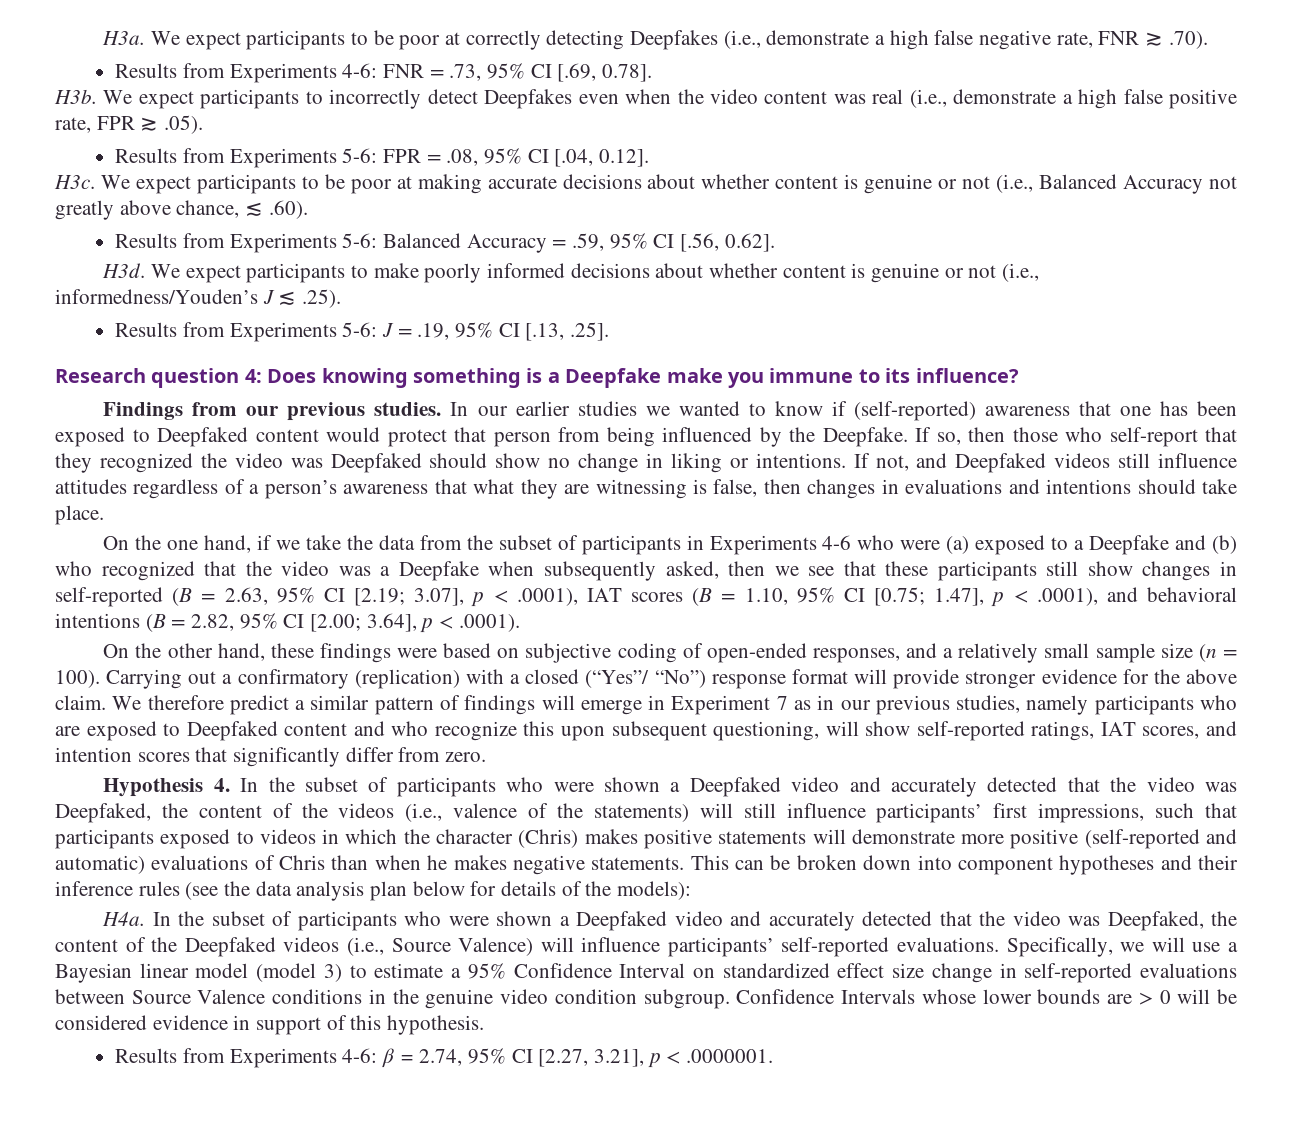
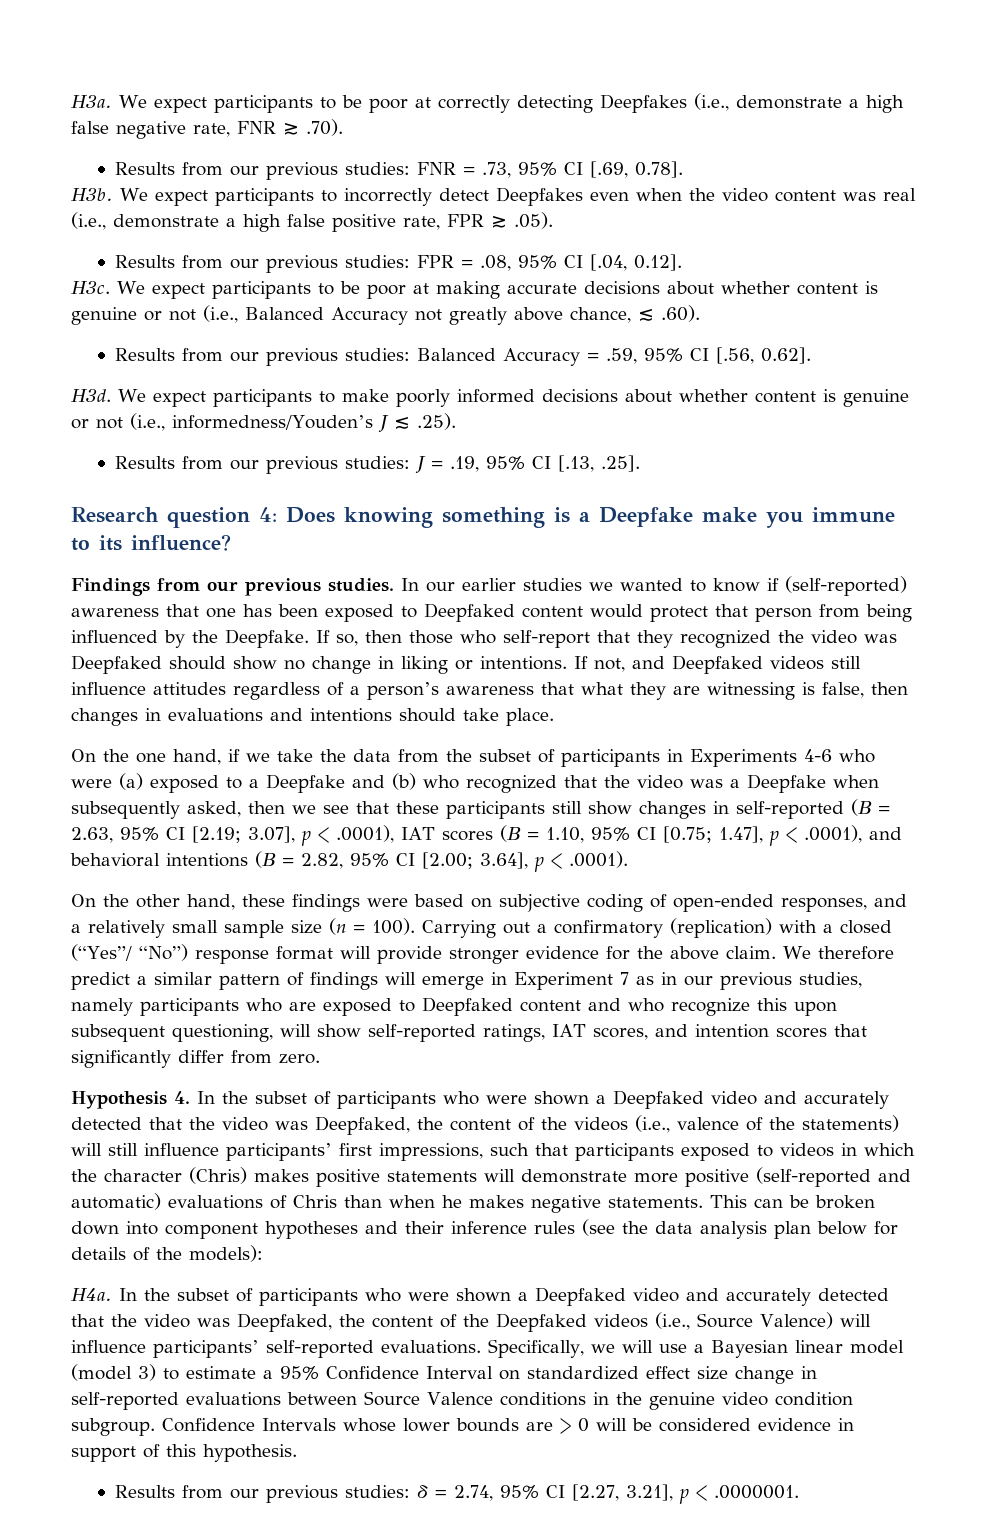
[229,63,378,83] Experiments 4-6: -> [230,162,411,180] our previous studies:
[229,148,378,168] Experiments 5-6: -> [230,255,411,273] our previous studies:
[229,233,378,253] Experiments 5-6: -> [230,348,411,366] our previous studies:
[229,322,378,342] Experiments 5-6: -> [230,456,411,474] our previous studies:
[229,1048,394,1068] Experiments 4-6: β -> [230,1485,429,1503] our previous studies: δ

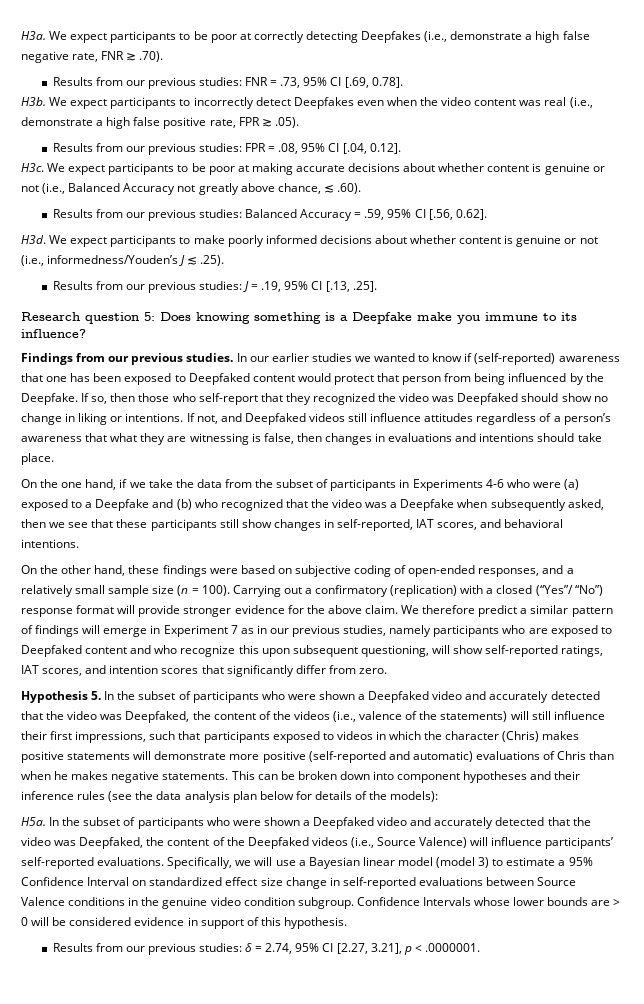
[259,507,277,522] 4: -> [144,312,155,321] 5:
[736,799,890,819] [71,825,902,846] [70,851,628,872] self-reported (B = 2.63, 95% CI [2.19; 3.07], p < .0001), IAT scores (B = 1.10, 95% CI [0.75; 1.47], p < .0001), and behavioral intentions (B = 2.82, 95% CI [2.00; 3.64], p < .0001). -> [337,519,564,531] [21,539,79,548] self-reported, IAT scores, and behavioral intentions.
[174,1091,190,1104] 4. -> [91,691,102,700] 5.
[226,1143,332,1161] participants’ -> [21,731,47,740] their
[71,1288,112,1301] H4a. -> [21,817,46,826] H5a.

